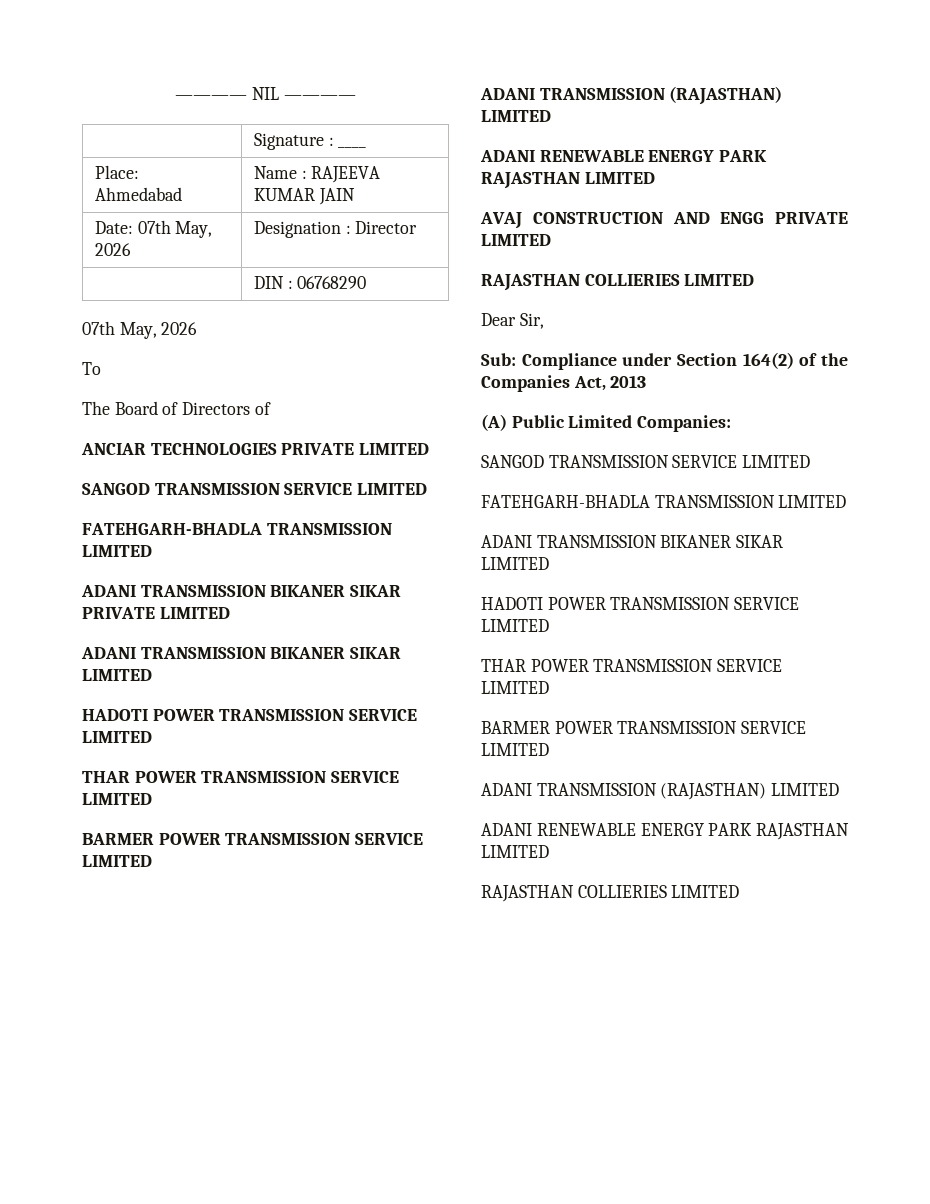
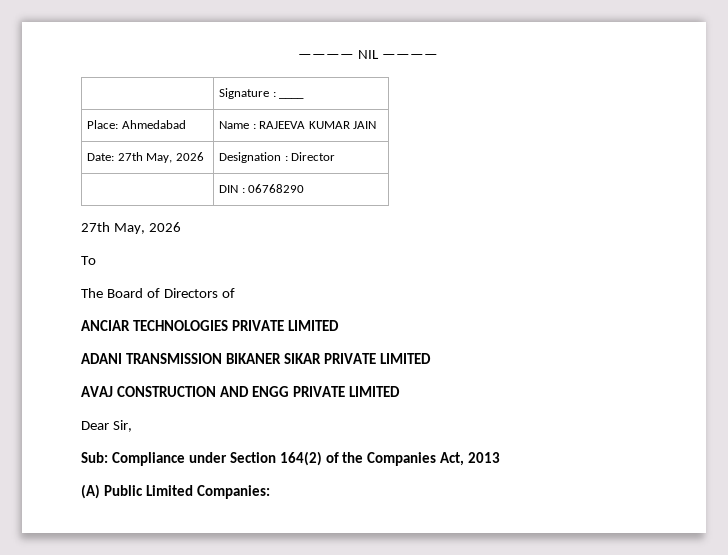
[137,220,171,234] 07th -> [117,152,143,161] 27th
[82,321,115,335] 07th -> [81,222,110,232] 27th
[82,483,428,495] [82,523,392,535] [82,545,152,557] // SANGOD TRANSMISSION SERVICE LIMITED // FATEHGARH-BHADLA TRANSMISSION LIMITED -> (339, 325) none
[81,647,402,659] [82,669,152,681] [82,709,418,721] [82,731,152,743] [82,771,400,783] [82,793,152,805] [82,833,424,845] [82,855,152,867] [480,86,783,105] [481,110,551,122] [480,150,768,162] [481,172,655,189] // ADANI TRANSMISSION BIKANER SIKAR LIMITED // HADOTI POWER TRANSMISSION SERVICE LIMITED // THAR POWER TRANSMISSION SERVICE LIMITED // BARMER POWER TRANSMISSION SERVICE LIMITED // ADANI TRANSMISSION (RAJASTHAN) LIMITED // ADANI RENEWABLE ENERGY PARK RAJASTHAN LIMITED -> (431, 358) none
[481,274,755,291] // RAJASTHAN COLLIERIES LIMITED -> (400, 391) none
[481,455,811,468] [481,495,847,508] [481,535,784,548] [481,557,549,570] [481,597,800,610] [481,619,549,632] [481,659,783,672] [481,681,549,694] [481,721,807,734] [481,743,549,756] [481,783,840,800] [481,823,849,840] [481,845,549,858] [481,885,740,902] // SANGOD TRANSMISSION SERVICE LIMITED // FATEHGARH-BHADLA TRANSMISSION LIMITED // ADANI TRANSMISSION BIKANER SIKAR LIMITED // HADOTI POWER TRANSMISSION SERVICE LIMITED // THAR POWER TRANSMISSION SERVICE LIMITED // BARMER POWER TRANSMISSION SERVICE LIMITED // ADANI TRANSMISSION (RAJASTHAN) LIMITED // ADANI RENEWABLE ENERGY PARK RAJASTHAN LIMITED // RAJASTHAN COLLIERIES LIMITED -> (270, 492) none

